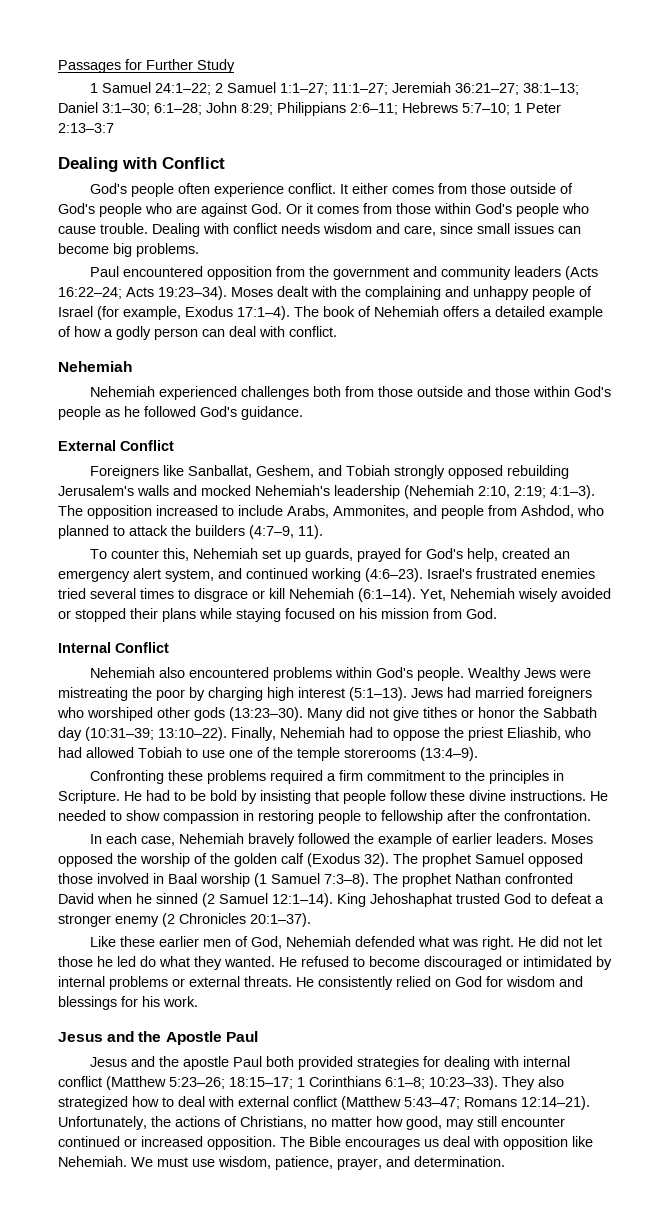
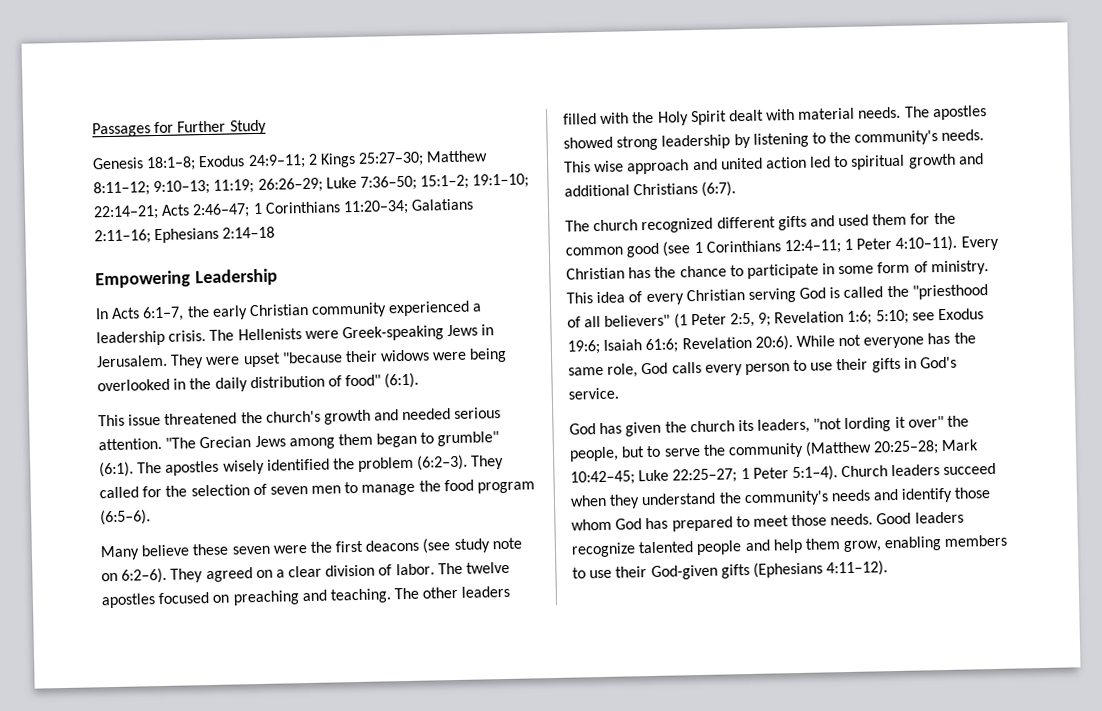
[89,82,579,95] [58,102,561,116] [58,123,114,133] [58,157,225,172] [89,183,573,197] [58,203,589,217] [58,223,581,237] [58,243,199,257] [89,266,598,280] [58,286,592,300] [58,306,603,320] [58,326,337,340] [58,361,132,372] [89,386,611,400] [58,406,303,420] [58,440,174,451] [89,465,569,479] [58,485,595,499] [58,505,604,519] [58,525,323,539] [89,548,570,562] [58,568,595,582] [58,588,611,602] [58,608,497,622] [58,642,169,653] [89,667,591,681] [58,687,592,701] [57,707,597,721] [58,727,591,741] [58,747,478,761] [89,770,564,784] [58,790,608,804] [58,810,591,824] [89,833,593,847] [58,853,583,867] [58,873,573,887] [58,893,604,907] [58,913,311,927] [89,936,602,950] [58,956,612,970] [58,976,583,990] [58,996,198,1010] [58,1031,258,1045] [89,1056,570,1070] [58,1076,564,1090] [58,1096,590,1110] [58,1116,565,1130] [58,1136,593,1150] [58,1156,505,1170] 1 Samuel 24:1–22; 2 Samuel 1:1–27; 11:1–27; Jeremiah 36:21–27; 38:1–13; Daniel 3:1–30; 6:1–28; John 8:29; Philippians 2:6–11; Hebrews 5:7–10; 1 Peter 2:13–3:7 // Dealing with Conflict // God's people often experience conflict. It either comes from those outside of God's people who are against God. Or it comes from those within God's people who cause trouble. Dealing with conflict needs wisdom and care, since small issues can become big problems. // Paul encountered opposition from the government and community leaders (Acts 16:22–24; Acts 19:23–34). Moses dealt with the complaining and unhappy people of Israel (for example, Exodus 17:1–4). The book of Nehemiah offers a detailed example of how a godly person can deal with conflict. // Nehemiah // Nehemiah experienced challenges both from those outside and those within God's people as he followed God's guidance. // External Conflict // Foreigners like Sanballat, Geshem, and Tobiah strongly opposed rebuilding Jerusalem's walls and mocked Nehemiah's leadership (Nehemiah 2:10, 2:19; 4:1–3). The opposition increased to include Arabs, Ammonites, and people from Ashdod, who planned to attack the builders (4:7–9, 11). // To counter this, Nehemiah set up guards, prayed for God's help, created an emergency alert system, and continued working (4:6–23). Israel's frustrated enemies tried several times to disgrace or kill Nehemiah (6:1–14). Yet, Nehemiah wisely avoided or stopped their plans while staying focused on his mission from God. // Internal Conflict // Nehemiah also encountered problems within God's people. Wealthy Jews were mistreating the poor by charging high interest (5:1–13). Jews had married foreigners who worshiped other gods (13:23–30). Many did not give tithes or honor the Sabbath day (10:31–39; 13:10–22). Finally, Nehemiah had to oppose the priest Eliashib, who had allowed Tobiah to use one of the temple storerooms (13:4–9). // Confronting these problems required a firm commitment to the principles in Scripture. He had to be bold by insisting that people follow these divine instructions. He needed to show compassion in restoring people to fellowship after the confrontation. // In each case, Nehemiah bravely followed the example of earlier leaders. Moses opposed the worship of the golden calf (Exodus 32). The prophet Samuel opposed those involved in Baal worship (1 Samuel 7:3–8). The prophet Nathan confronted David when he sinned (2 Samuel 12:1–14). King Jehoshaphat trusted God to defeat a stronger enemy (2 Chronicles 20:1–37). // Like these earlier men of God, Nehemiah defended what was right. He did not let those he led do what they wanted. He refused to become discouraged or intimidated by internal problems or external threats. He consistently relied on God for wisdom and blessings for his work. // Jesus and the Apostle Paul // Jesus and the apostle Paul both provided strategies for dealing with internal conflict (Matthew 5:23–26; 18:15–17; 1 Corinthians 6:1–8; 10:23–33). They also strategized how to deal with external conflict (Matthew 5:43–47; Romans 12:14–21). Unfortunately, the actions of Christians, no matter how good, may still encounter continued or increased opposition. The Bible encourages us deal with opposition like Nehemiah. We must use wisdom, patience, prayer, and determination. -> [92,150,489,172] [93,173,530,197] [93,198,475,221] [94,226,276,245] [95,268,278,289] [95,300,483,322] [96,324,495,347] [96,347,508,369] [97,372,420,392] [98,407,502,427] [98,431,500,451] [99,454,505,478] [99,479,536,499] [100,509,151,526] [100,537,522,561] [101,561,511,584] [101,585,511,609] [563,105,987,126] [563,129,985,151] [564,153,984,175] [564,181,737,197] [565,212,956,234] [565,235,999,258] [566,260,989,280] [566,284,988,306] [567,308,985,329] [567,332,976,355] [568,356,958,378] [568,387,619,400] [569,415,970,437] [569,439,980,462] [570,462,997,486] [570,487,992,509] [571,511,964,532] [571,534,1008,558] [572,560,889,581] Genesis 18:1–8; Exodus 24:9–11; 2 Kings 25:27–30; Matthew 8:11–12; 9:10–13; 11:19; 26:26–29; Luke 7:36–50; 15:1–2; 19:1–10; 22:14–21; Acts 2:46–47; 1 Corinthians 11:20–34; Galatians 2:11–16; Ephesians 2:14–18 // Empowering Leadership // In Acts 6:1–7, the early Christian community experienced a leadership crisis. The Hellenists were Greek-speaking Jews in Jerusalem. They were upset "because their widows were being overlooked in the daily distribution of food" (6:1). // This issue threatened the church's growth and needed serious attention. "The Grecian Jews among them began to grumble" (6:1). The apostles wisely identified the problem (6:2–3). They called for the selection of seven men to manage the food program (6:5–6). // Many believe these seven were the first deacons (see study note on 6:2–6). They agreed on a clear division of labor. The twelve apostles focused on preaching and teaching. The other leaders filled with the Holy Spirit dealt with material needs. The apostles showed strong leadership by listening to the community's needs. This wise approach and united action led to spiritual growth and additional Christians (6:7). // The church recognized different gifts and used them for the common good (see 1 Corinthians 12:4–11; 1 Peter 4:10–11). Every Christian has the chance to participate in some form of ministry. This idea of every Christian serving God is called the "priesthood of all believers" (1 Peter 2:5, 9; Revelation 1:6; 5:10; see Exodus 19:6; Isaiah 61:6; Revelation 20:6). While not everyone has the same role, God calls every person to use their gifts in God's service. // God has given the church its leaders, "not lording it over" the people, but to serve the community (Matthew 20:25–28; Mark 10:42–45; Luke 22:25–27; 1 Peter 5:1–4). Church leaders succeed when they understand the community's needs and identify those whom God has prepared to meet those needs. Good leaders recognize talented people and help them grow, enabling members to use their God-given gifts (Ephesians 4:11–12).

